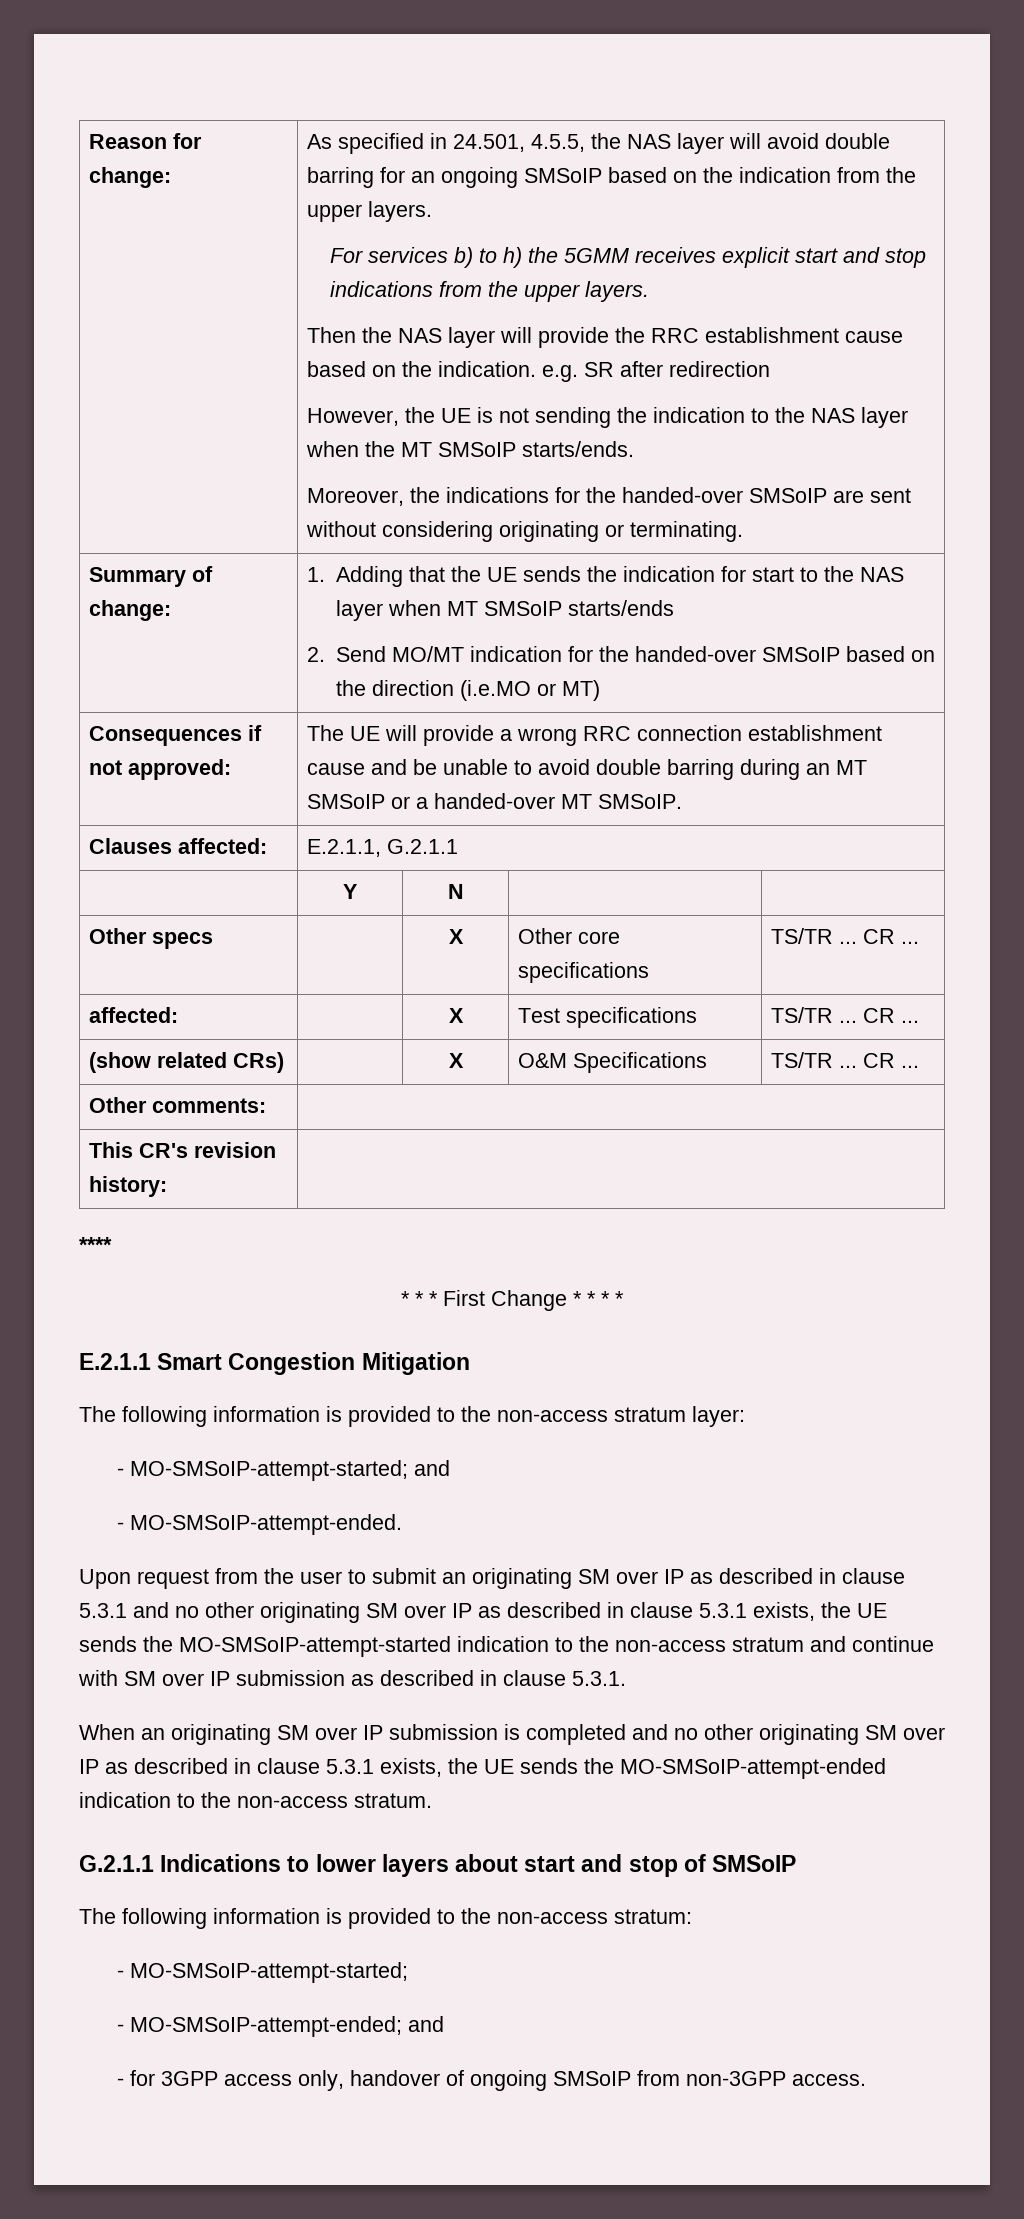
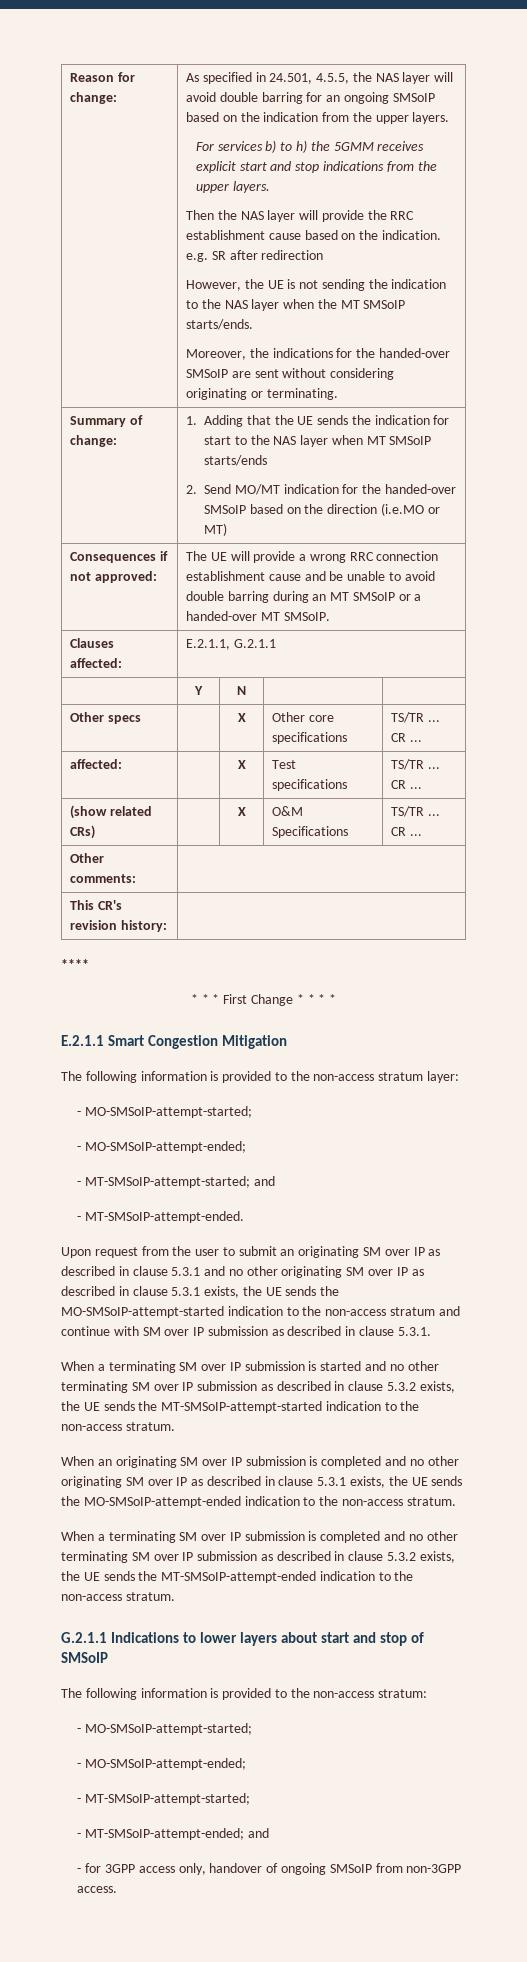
[414,1460,451,1476] [117,1514,403,1535] and // - MO-SMSoIP-attempt-ended. -> [77,1141,247,1153] [77,1176,276,1188] [77,1211,245,1223] // - MO-SMSoIP-attempt-ended; // - MT-SMSoIP-attempt-started; and // - MT-SMSoIP-attempt-ended.
(626, 1678) none -> [61,1361,439,1373] [61,1381,455,1393] [61,1401,420,1413] [61,1422,175,1431] // When a terminating SM over IP submission is started and no other terminating SM over IP submission as described in clause 5.3.2 exists, the UE sends the MT-SMSoIP-attempt-started indication to the non-access stratum.
(432, 1800) none -> [61,1531,458,1543] [61,1551,455,1563] [61,1571,414,1583] [61,1592,175,1601] // When a terminating SM over IP submission is completed and no other terminating SM over IP submission as described in clause 5.3.2 exists, the UE sends the MT-SMSoIP-attempt-ended indication to the non-access stratum.
(403, 2026) none -> [77,1793,251,1805] [77,1828,245,1840] // - MT-SMSoIP-attempt-started; // - MT-SMSoIP-attempt-ended;

